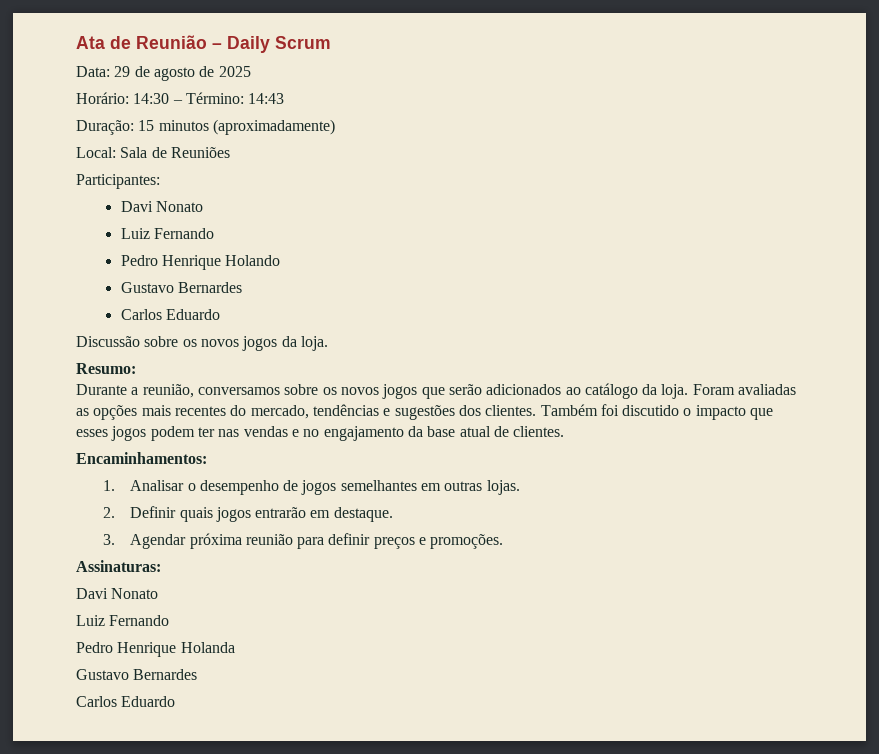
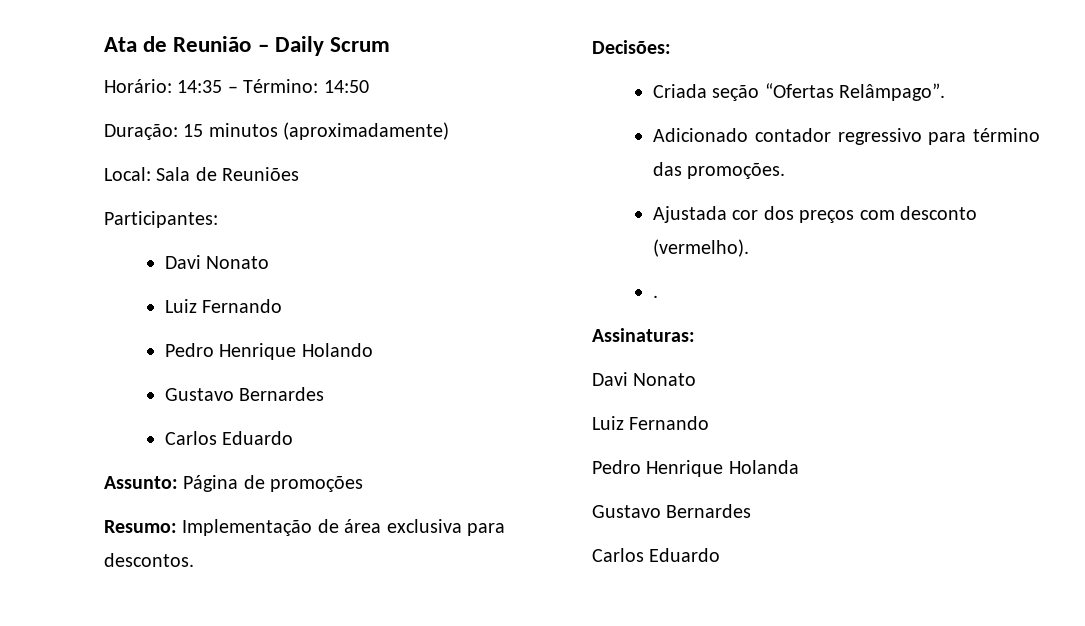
[76,66,251,81] // Data: 29 de agosto de 2025 -> (391, 44) none
[133,93,170,104] 14:30 -> [177,80,223,93] 14:35
[248,93,285,104] 14:43 -> [323,80,369,93] 14:50
[76,336,328,351] [76,363,136,374] [76,383,797,399] [76,404,774,420] [76,426,565,441] [76,452,207,464] [103,480,520,495] [103,506,393,522] [103,533,504,549] Discussão sobre os novos jogos da loja. // Resumo: // Durante a reunião, conversamos sobre os novos jogos que serão adicionados ao catálogo da loja. Foram avaliadas as opções mais recentes do mercado, tendências e sugestões dos clientes. Também foi discutido o impacto que esses jogos podem ter nas vendas e no engajamento da base atual de clientes. // Encaminhamentos: // 1. Analisar o desempenho de jogos semelhantes em outras lojas. // 2. Definir quais jogos entrarão em destaque. // 3. Agendar próxima reunião para definir preços e promoções. -> [104,475,364,492] [104,519,505,536] [104,553,194,567] [592,40,671,54] [653,83,946,101] [653,128,1040,145] [653,162,786,179] [653,206,978,223] [653,239,750,257] [653,295,659,298] Assunto: Página de promoções // Resumo: Implementação de área exclusiva para descontos. // Decisões: // Criada seção “Ofertas Relâmpago”. // Adicionado contador regressivo para término das promoções. // Ajustada cor dos preços com desconto (vermelho). // .

